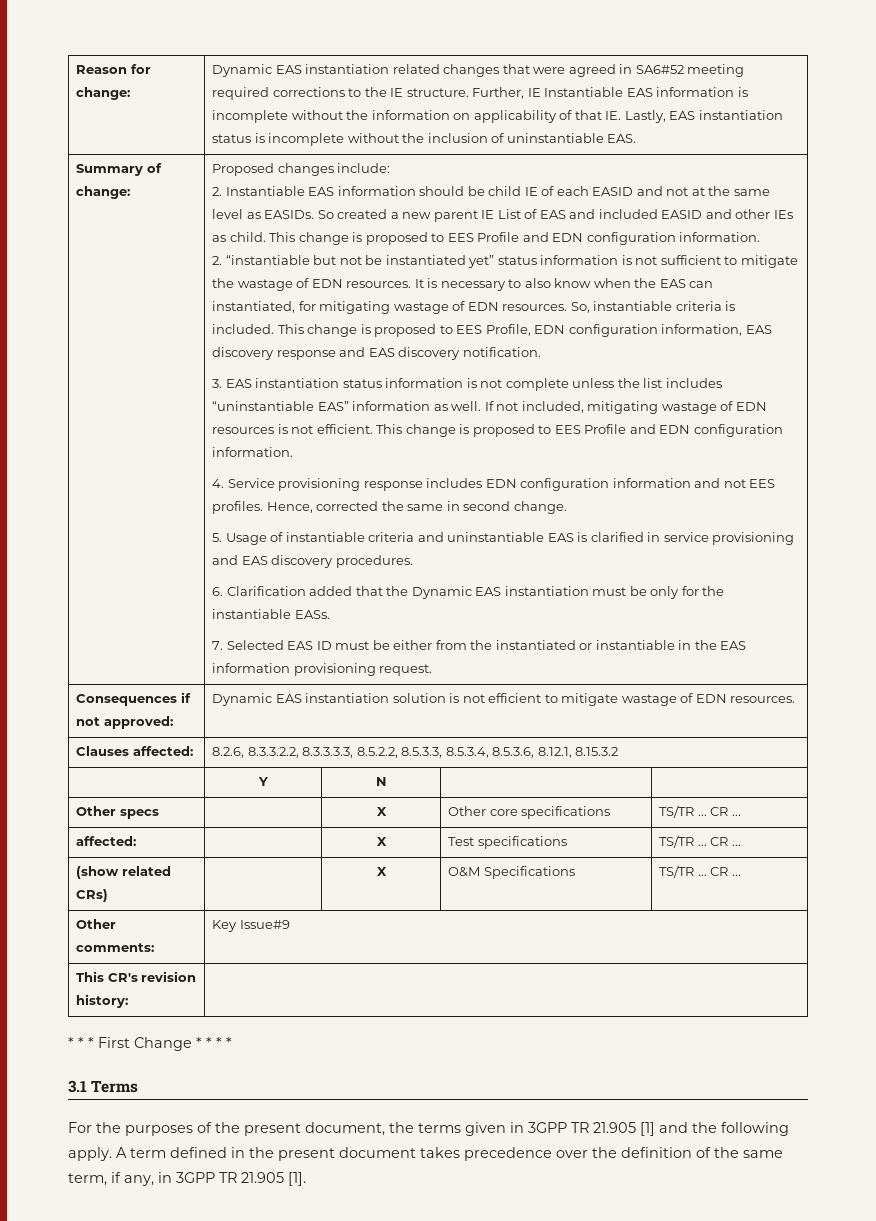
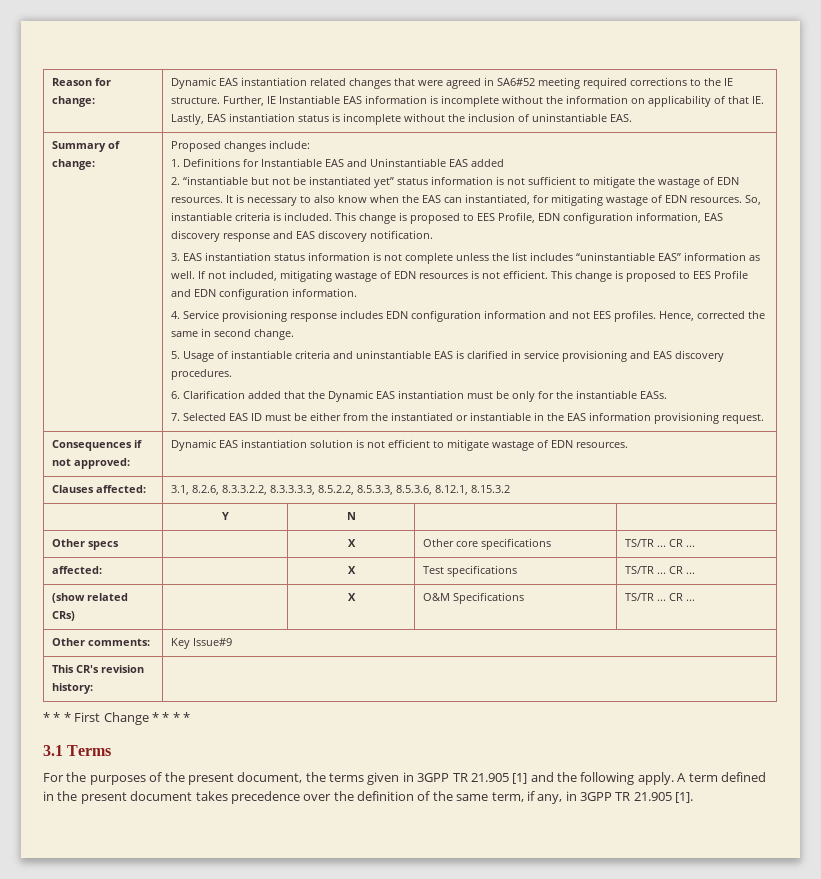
[212,186,770,196] [212,209,793,222] [212,232,761,245] 2. Instantiable EAS information should be child IE of each EASID and not at the same level as EASIDs. So created a new parent IE List of EAS and included EASID and other IEs as child. This change is proposed to EES Profile and EDN configuration information. -> [171,158,505,167] 1. Definitions for Instantiable EAS and Uninstantiable EAS added
(193, 751) none -> [171,485,190,495] 3.1,
[445,747,489,758] 8.5.3.4, -> (394, 490) none

